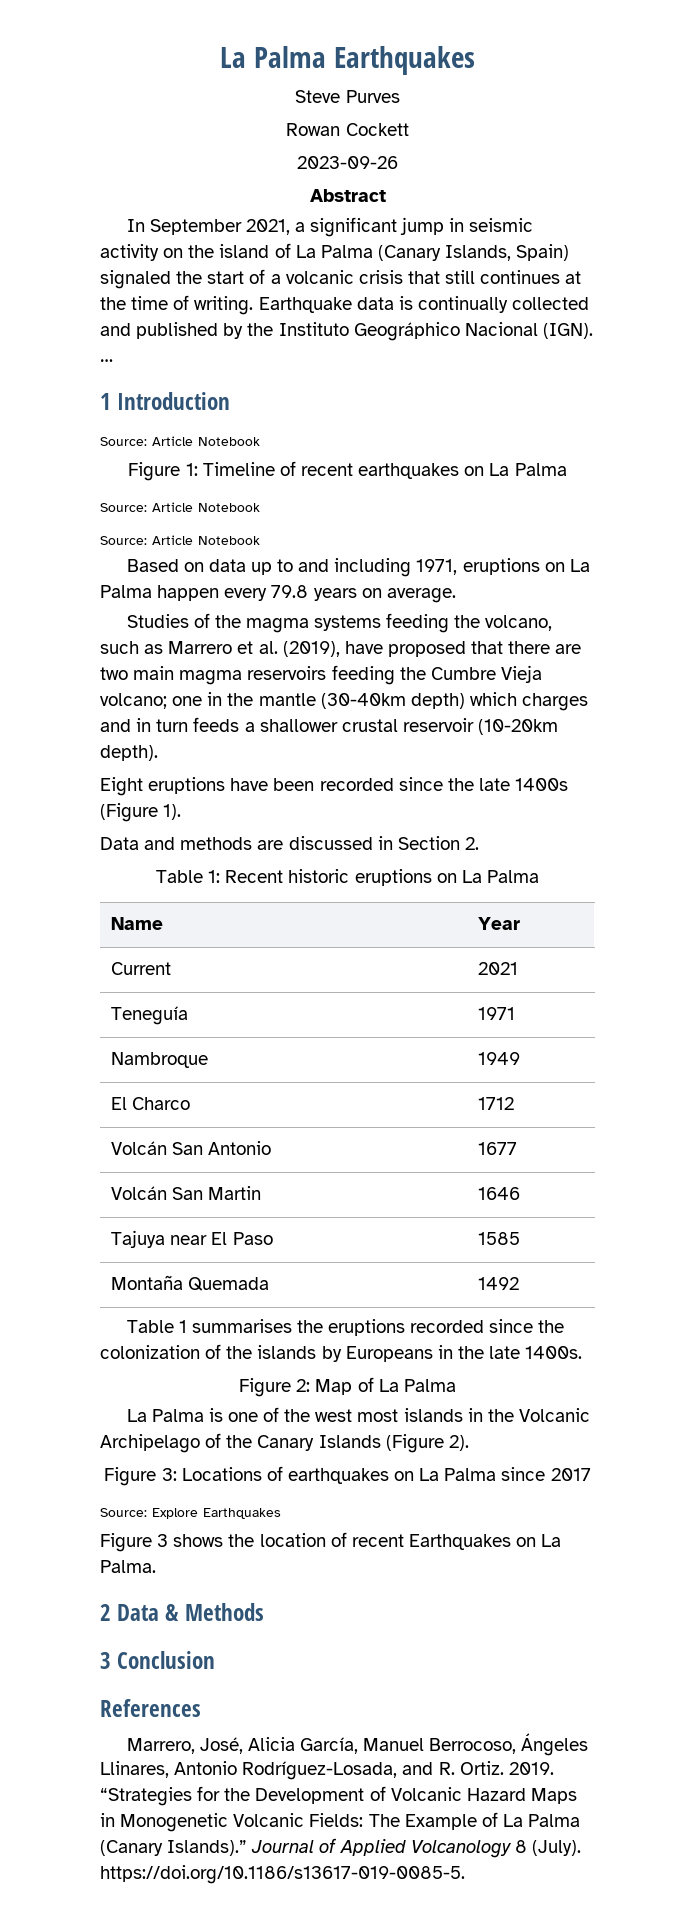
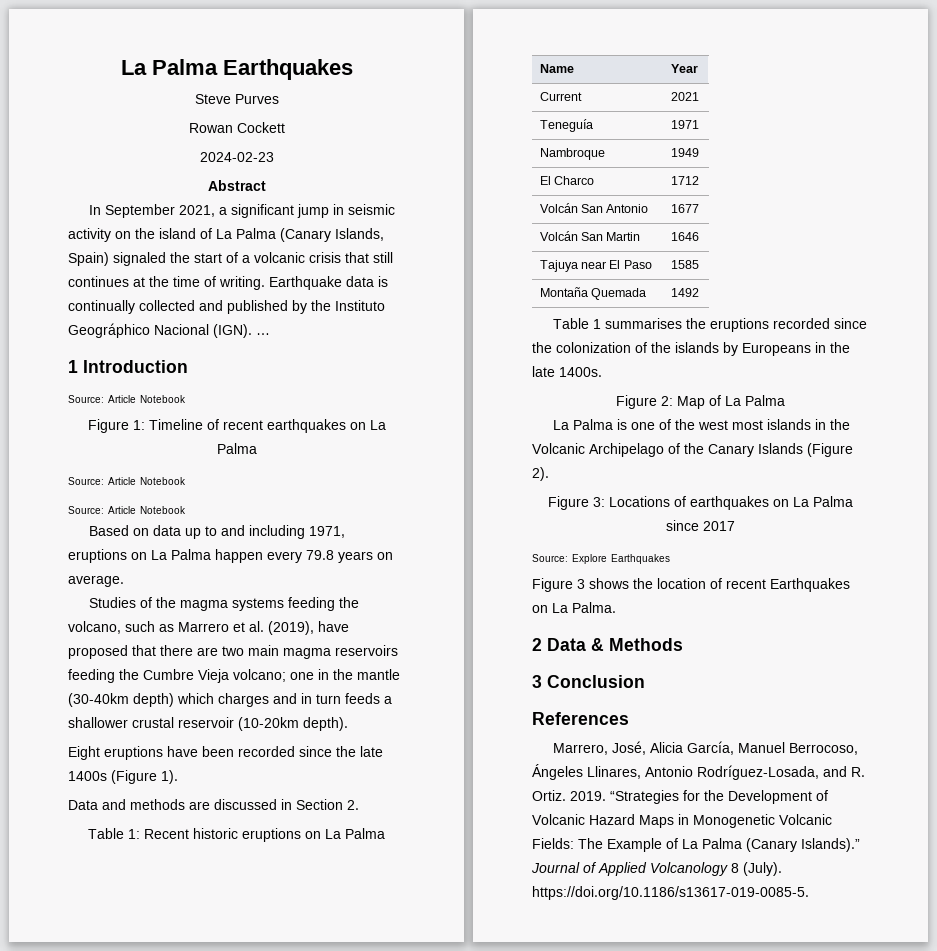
[297,156,398,169] 2023-09-26 -> [199,152,274,162] 2024-02-23

